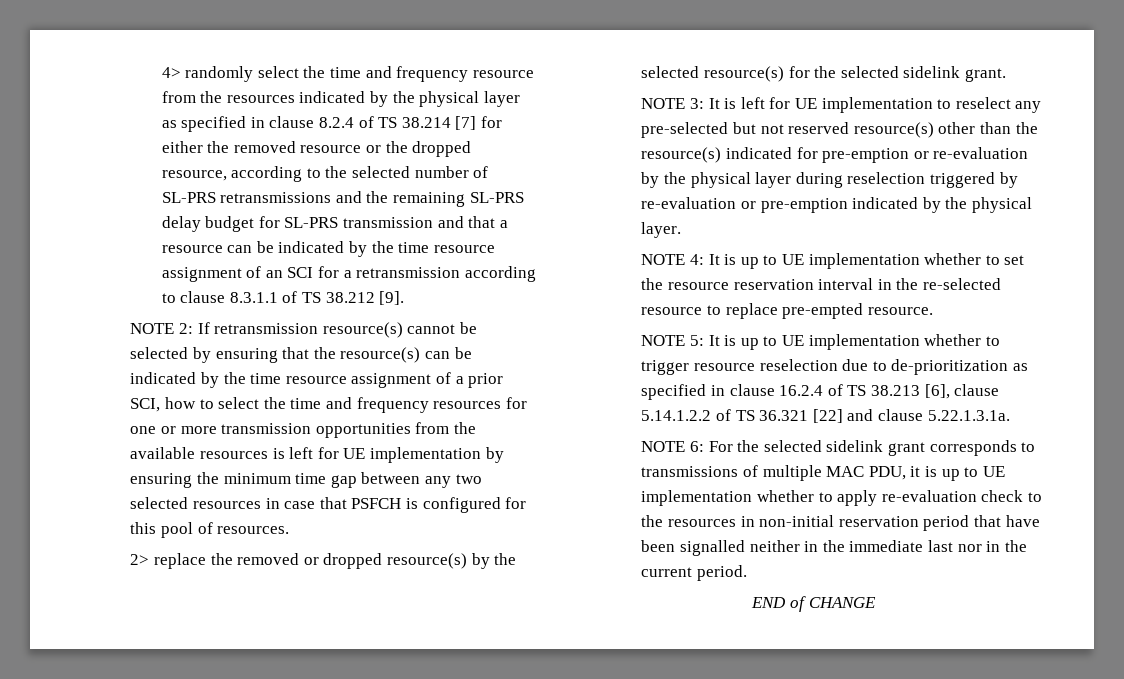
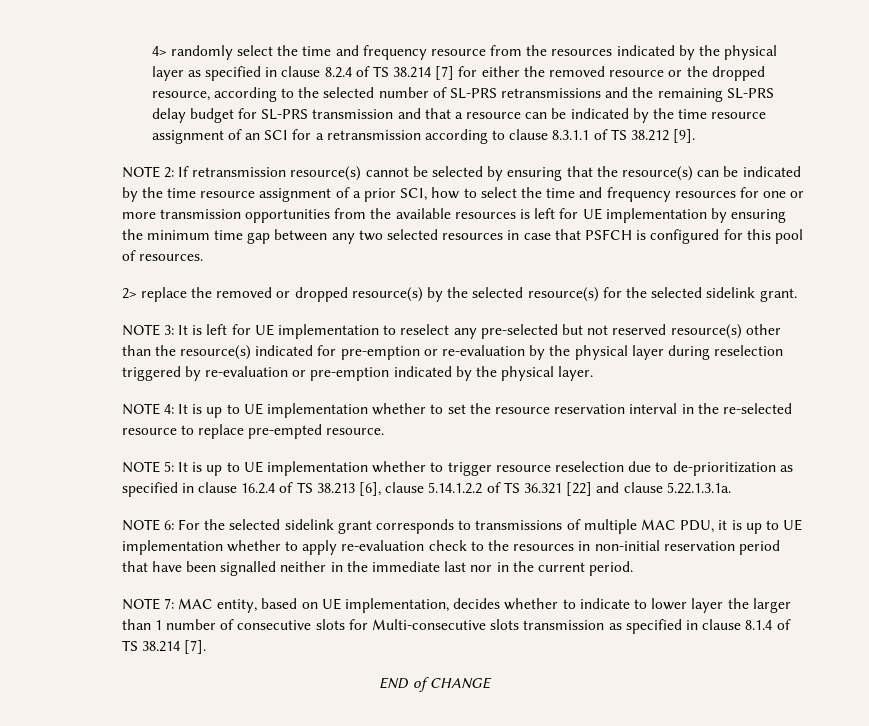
(748, 573) none -> [121,598,791,613] [121,619,791,634] [121,640,207,654] // NOTE 7: MAC entity, based on UE implementation, decides whether to indicate to lower layer the larger than 1 number of consecutive slots for Multi-consecutive slots transmission as specified in clause 8.1.4 of TS 38.214 [7].

